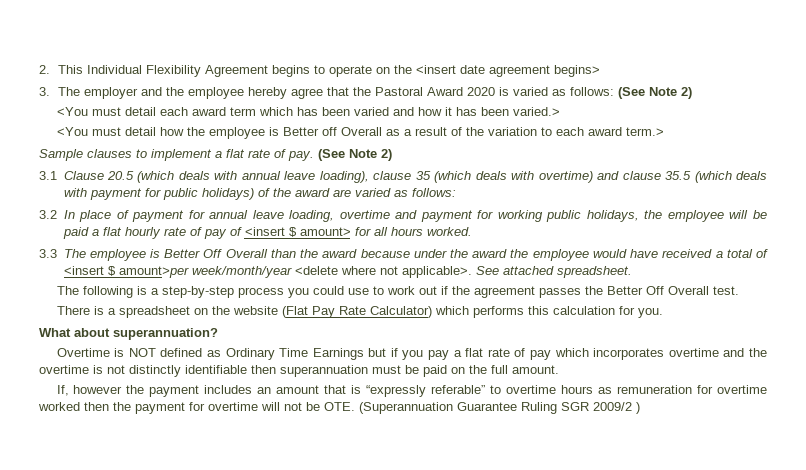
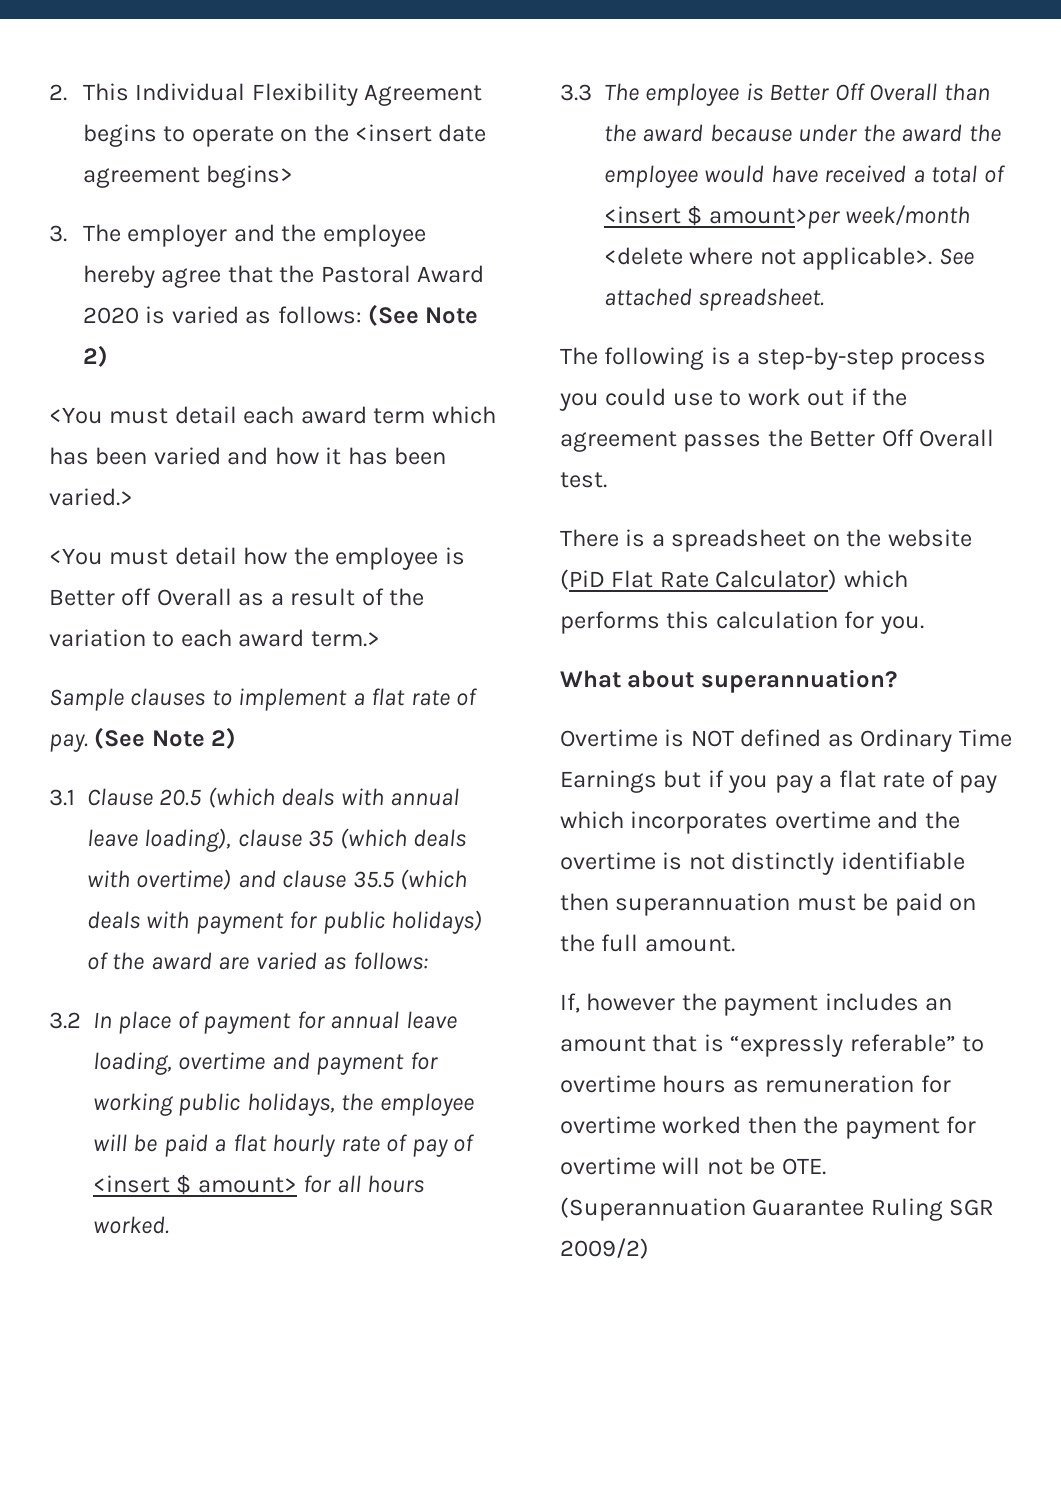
[191,266,292,278] week/month/year -> [845,205,971,225] week/month
[281,306,335,318] (Flat Pay -> [560,569,654,590] (PiD Flat
[593,402,640,414] 2009/2 ) -> [560,1238,649,1259] 2009/2)

